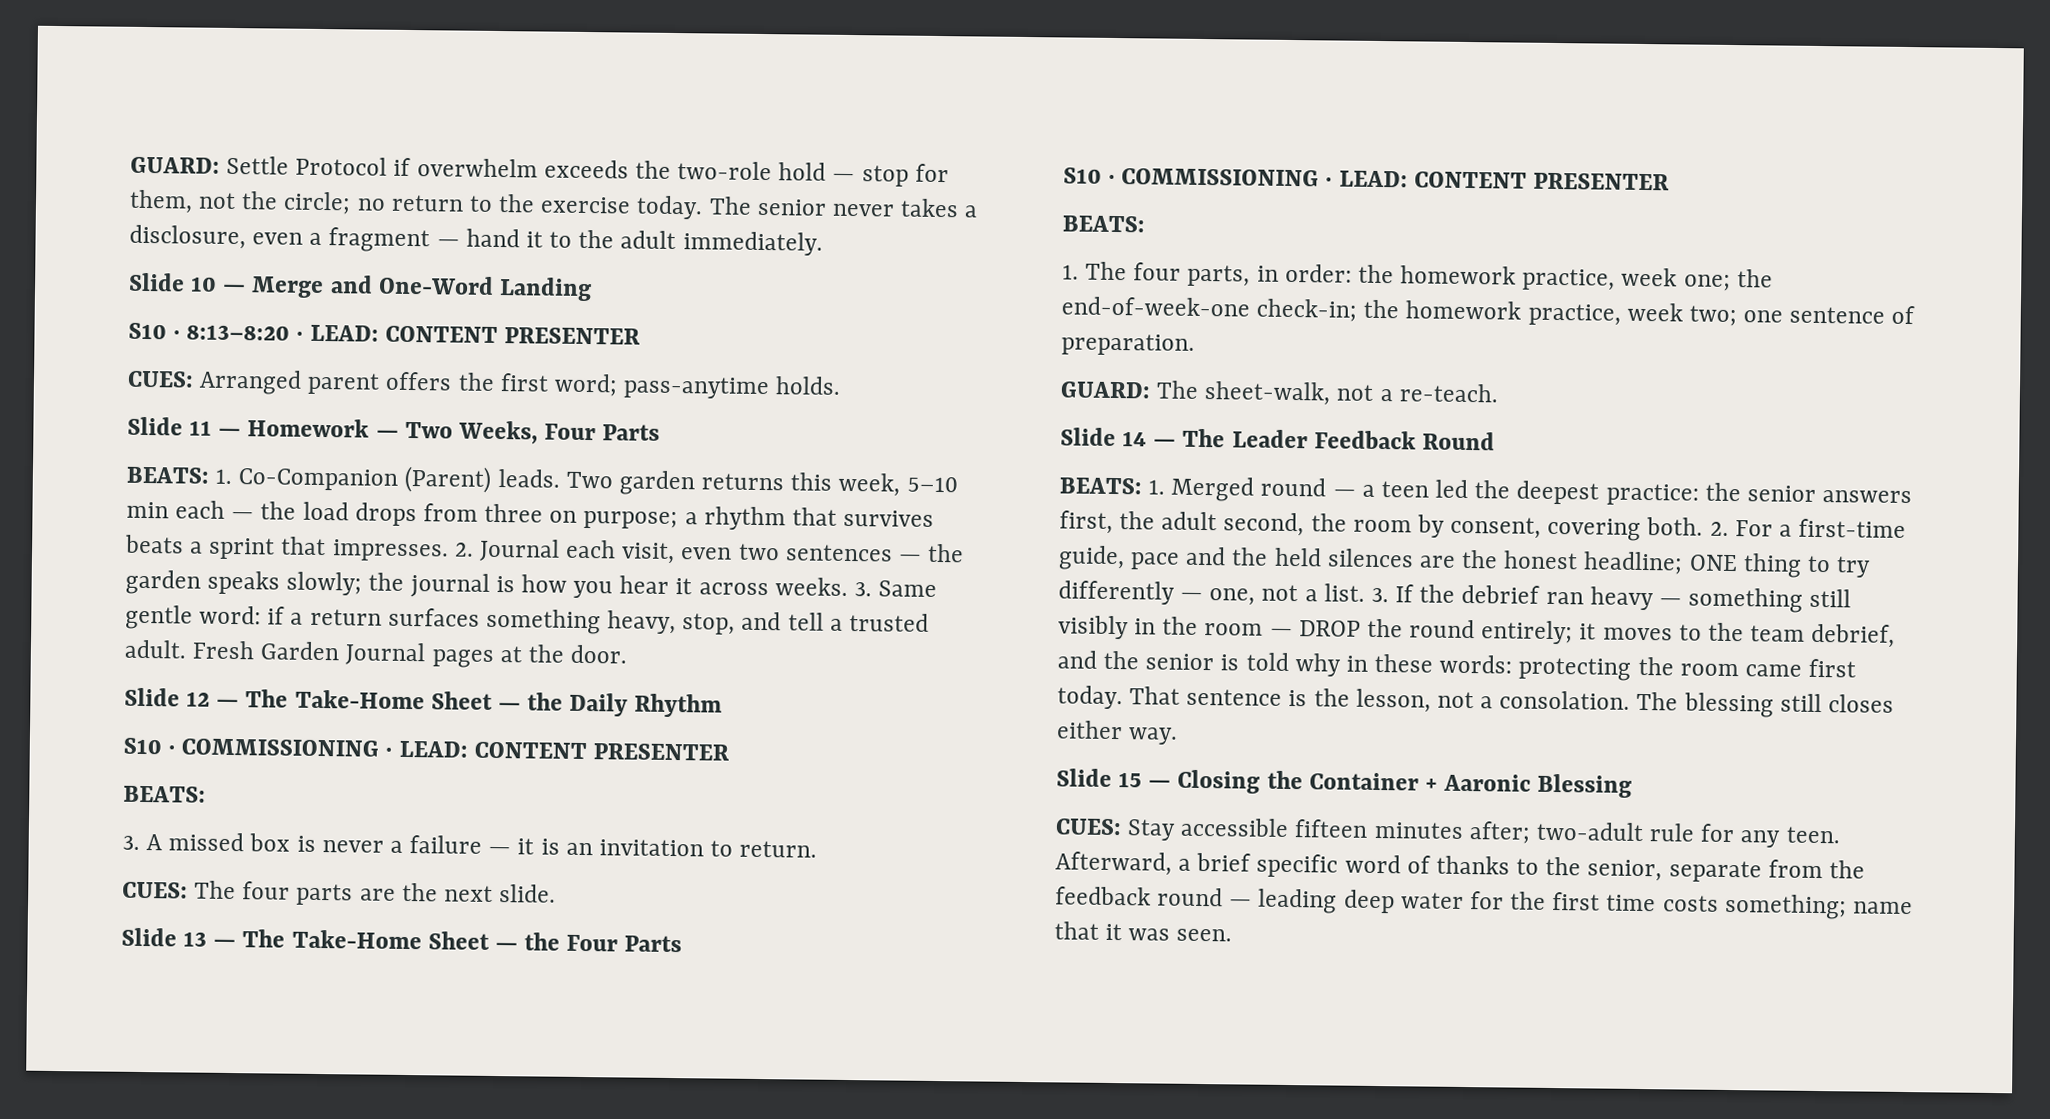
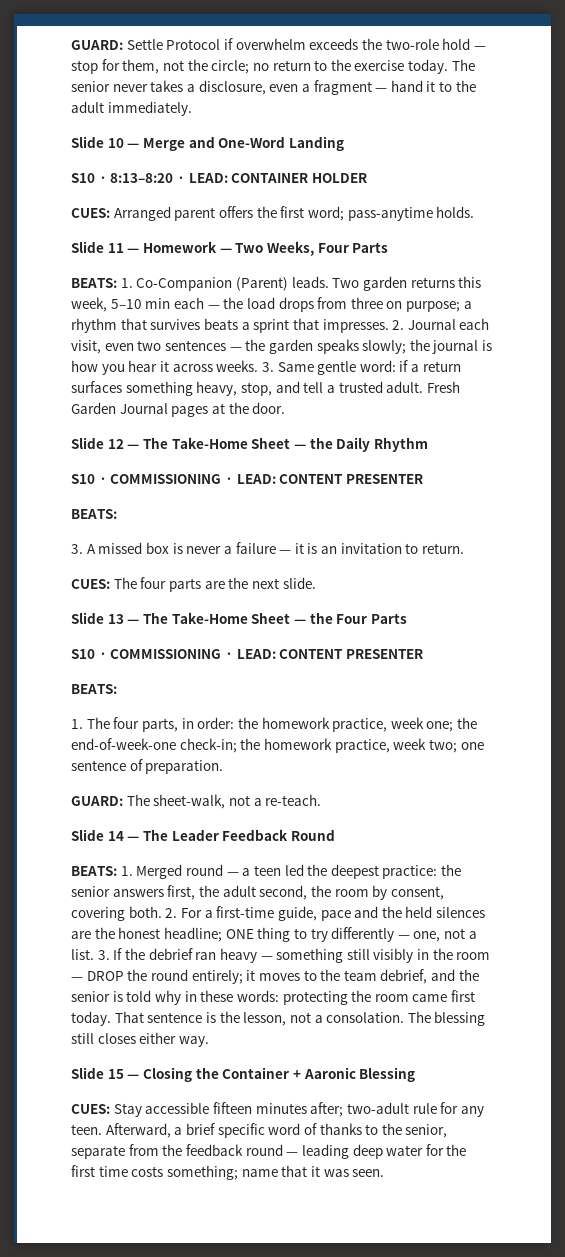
[384,325,640,345] CONTENT PRESENTER -> [231,173,367,183] CONTAINER HOLDER

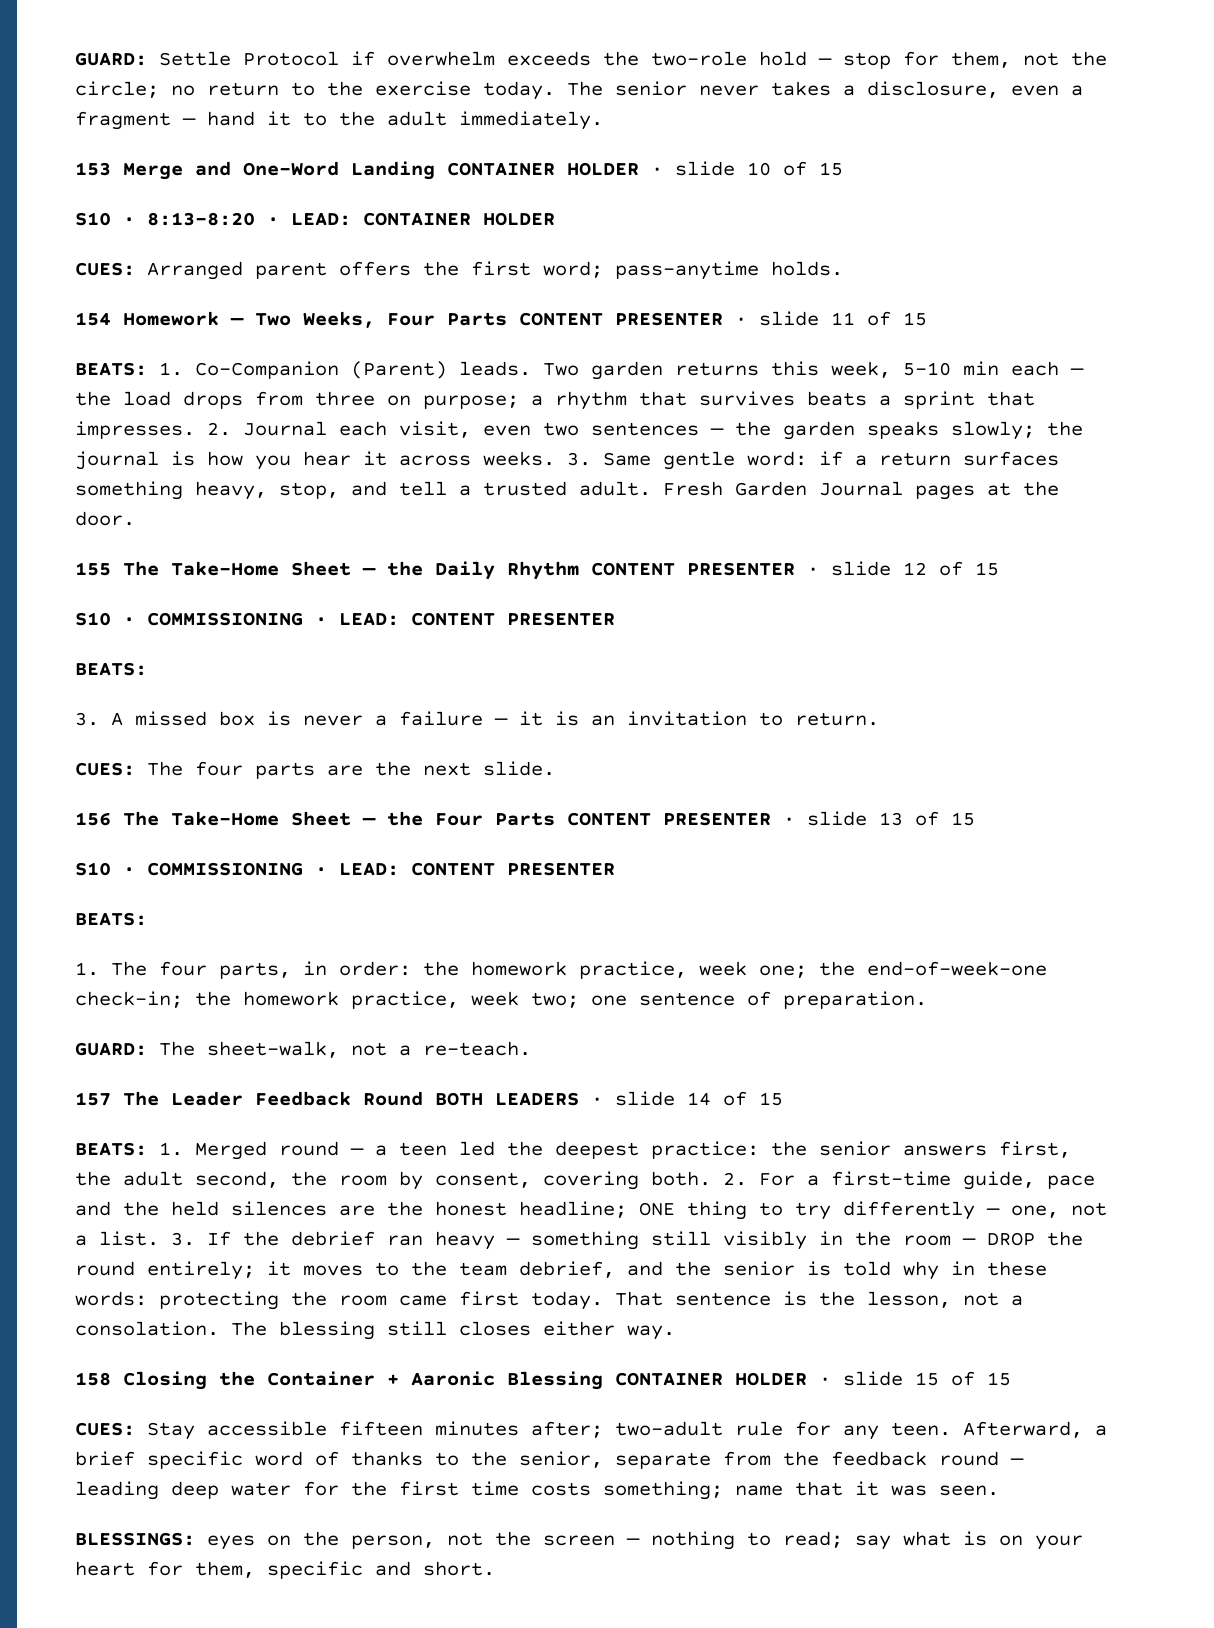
[71,136,140,148] Slide 10 — -> [75,162,111,176] 153
(344, 143) none -> [447,161,843,176] CONTAINER HOLDER · slide 10 of 15
[71,241,140,253] Slide 11 — -> [75,312,111,326] 154
(389, 247) none -> [519,311,927,326] CONTENT PRESENTER · slide 11 of 15
[71,437,140,449] Slide 12 — -> [75,562,111,576] 155
(428, 444) none -> [591,561,999,576] CONTENT PRESENTER · slide 12 of 15
[71,612,140,624] Slide 13 — -> [75,812,111,826] 156
(407, 618) none -> [567,811,975,826] CONTENT PRESENTER · slide 13 of 15
[71,829,140,841] Slide 14 — -> [75,1092,111,1106] 157
(335, 835) none -> [435,1091,783,1106] BOTH LEADERS · slide 14 of 15
[71,1067,140,1079] Slide 15 — -> [75,1372,111,1386] 158
(416, 1074) none -> [615,1371,1011,1386] CONTAINER HOLDER · slide 15 of 15
(385, 1173) none -> [75,1531,1083,1550] [75,1561,495,1579] // BLESSINGS: eyes on the person, not the screen — nothing to read; say what is on your heart for them, specific and short.

